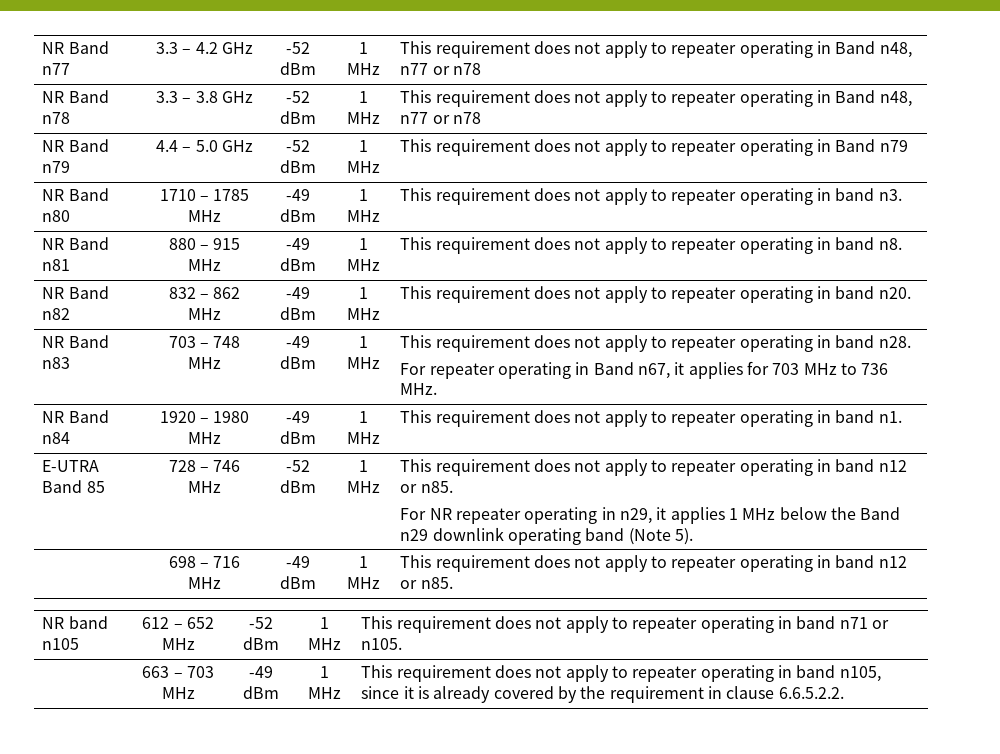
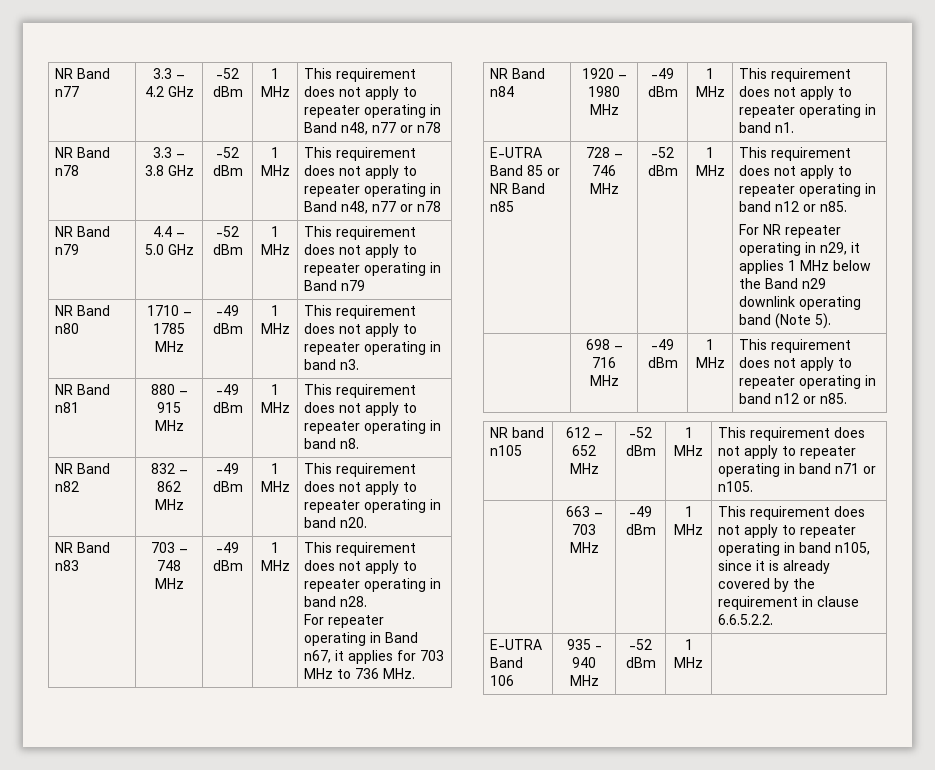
(105, 487) none -> [547,168,561,176] [490,183,546,194] [490,201,515,212] or NR Band n85
(844, 693) none -> [490,639,543,650] [490,657,524,668] [490,675,515,686] [566,639,602,650] [572,657,596,668] [569,675,599,686] [629,639,652,650] [625,657,656,668] [684,639,693,650] [674,657,703,668] // E-UTRA Band 106 | 935 - 940 MHz | -52 dBm | 1 MHz |

